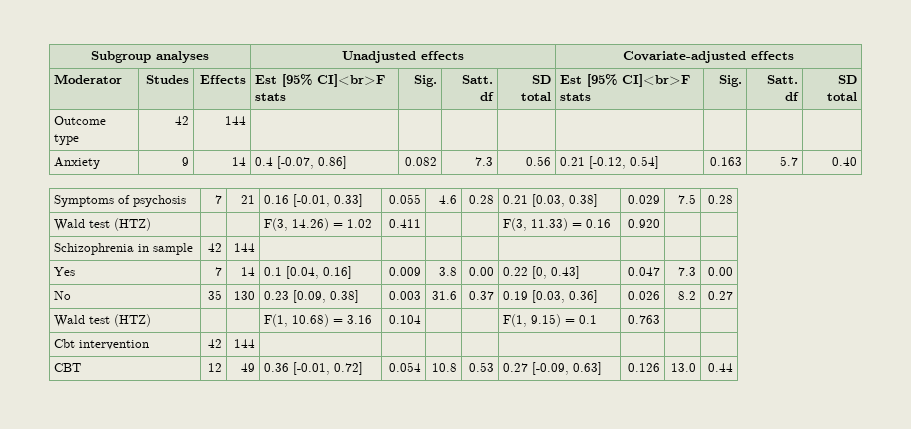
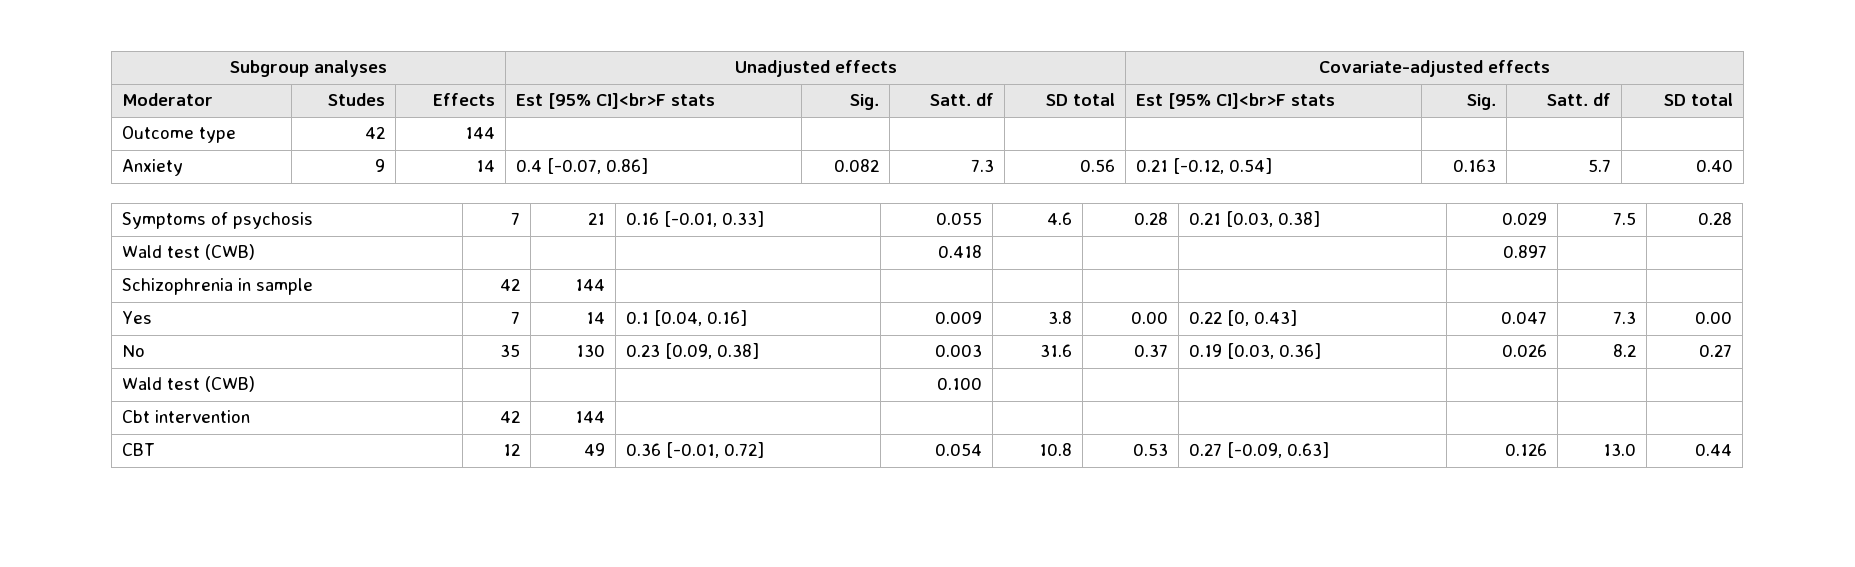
[114,218,152,231] [264,218,373,231] [388,219,421,228] [503,218,612,231] [627,219,660,228] (HTZ) | | | F(3, 14.26) = 1.02 | 0.411 | | | F(3, 11.33) = 0.16 | 0.920 -> [204,244,255,260] [938,245,983,258] [1503,245,1548,258] (CWB) | | | | 0.418 | | | | 0.897
[114,314,152,327] [264,314,373,327] [388,315,421,324] [503,314,598,327] [627,315,660,324] (HTZ) | | | F(1, 10.68) = 3.16 | 0.104 | | | F(1, 9.15) = 0.1 | 0.763 -> [204,376,255,392] [937,377,983,390] (CWB) | | | | 0.100 | | | |

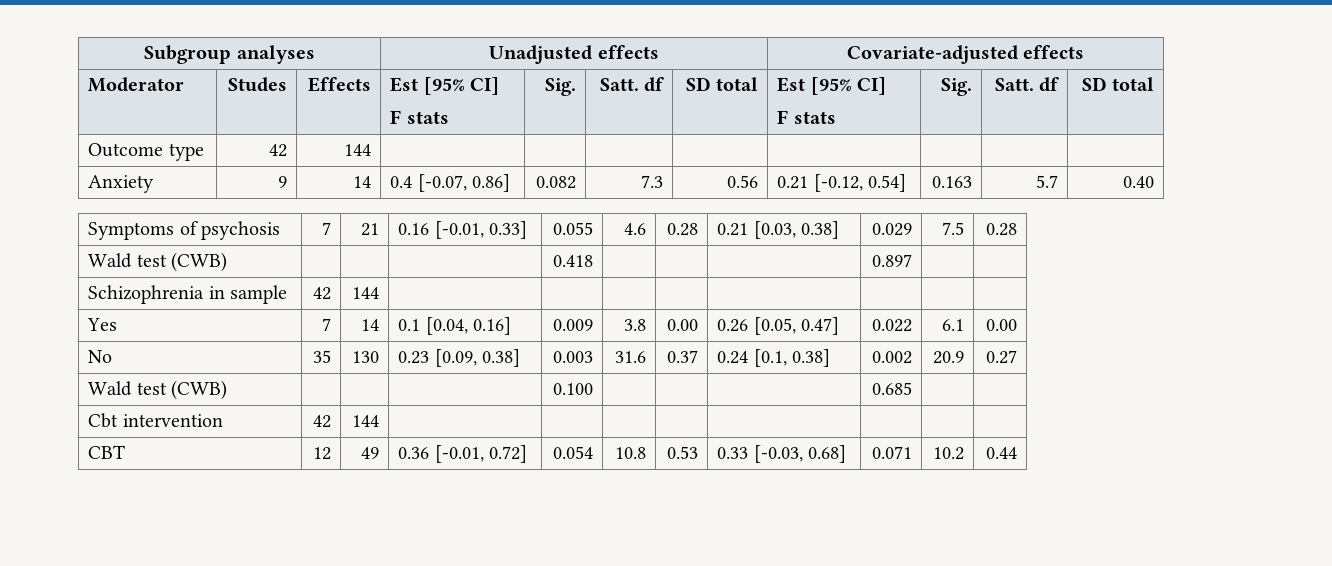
[595,93,666,109] CI]<br>F -> [469,77,499,95] [390,110,402,124] CI] // F
[1215,93,1286,109] CI]<br>F -> [856,77,886,95] [777,110,789,124] CI] // F
[1188,310,1297,326] [1501,311,1548,324] [1613,311,1637,324] 0.22 [0, 0.43] | 0.047 | 7.3 -> [717,317,839,335] [871,319,912,332] [941,319,964,331] 0.26 [0.05, 0.47] | 0.022 | 6.1
[1188,343,1321,359] [1502,344,1548,357] [1613,344,1637,357] 0.19 [0.03, 0.36] | 0.026 | 8.2 -> [717,349,830,367] [871,351,912,364] [932,351,964,364] 0.24 [0.1, 0.38] | 0.002 | 20.9
(983, 383) none -> [871,382,912,395] 0.685
[1188,442,1329,458] [1505,443,1548,456] [1603,443,1637,456] 0.27 [-0.09, 0.63] | 0.126 | 13.0 -> [717,445,846,463] [871,446,912,459] [932,447,964,460] 0.33 [-0.03, 0.68] | 0.071 | 10.2

